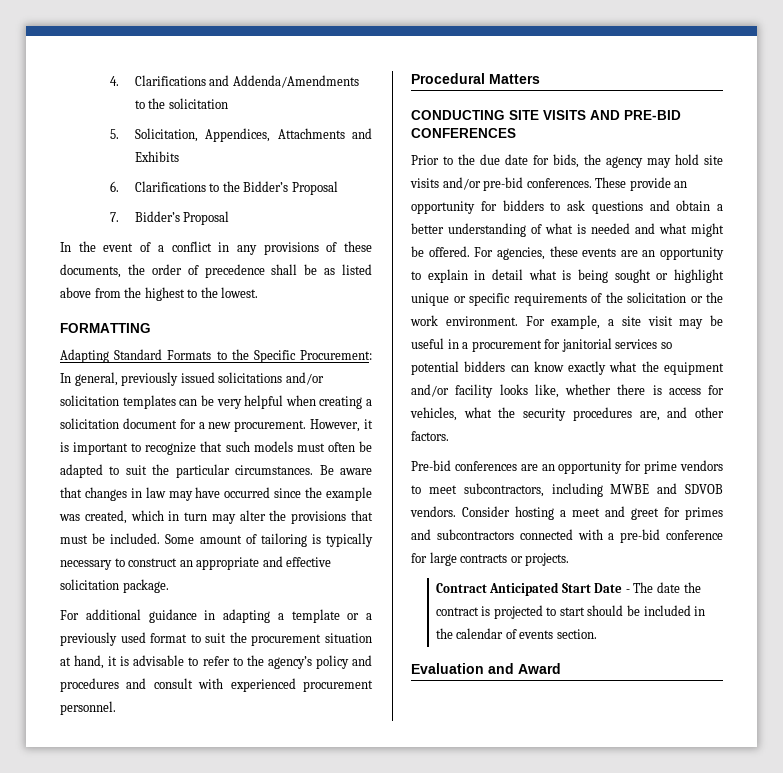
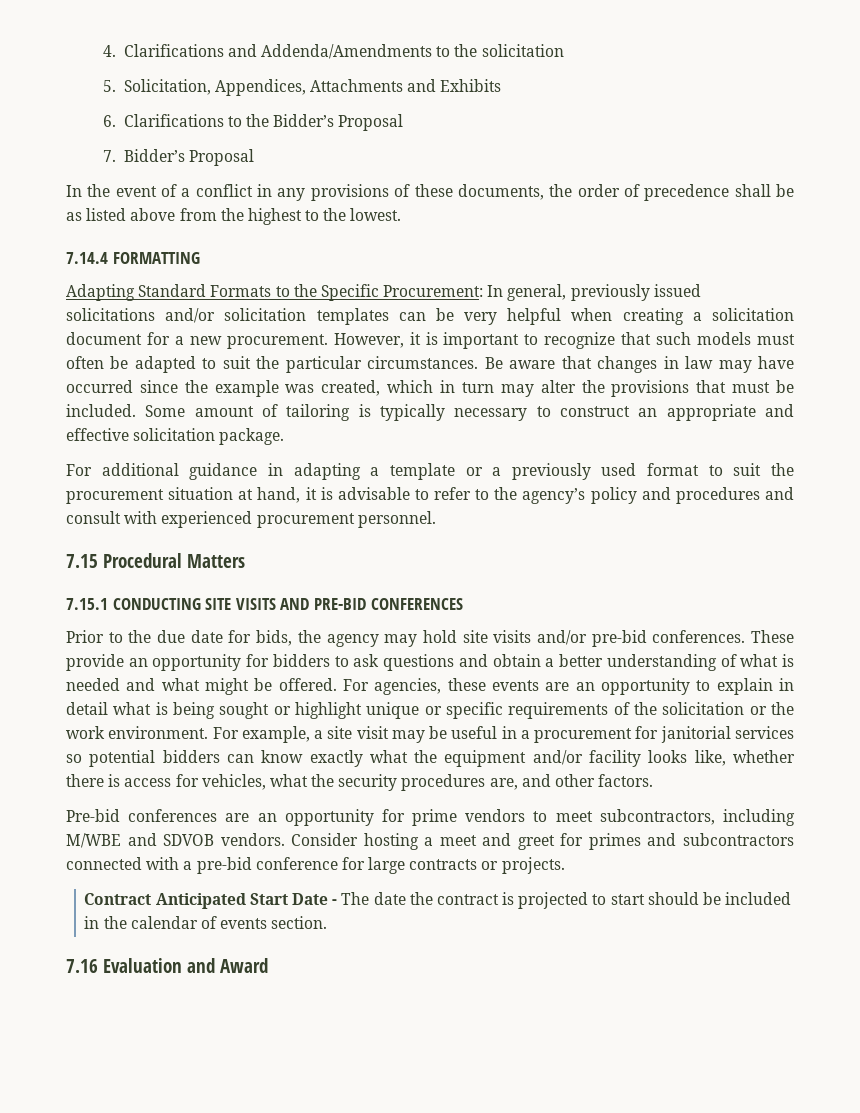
(259, 292) none -> [66,252,108,264] 7.14.4
(116, 708) none -> [66,554,98,568] 7.15
(540, 79) none -> [66,598,108,610] 7.15.1
[610,484,650,494] MWBE -> [66,833,121,848] M/WBE
(597, 634) none -> [66,959,98,973] 7.16

